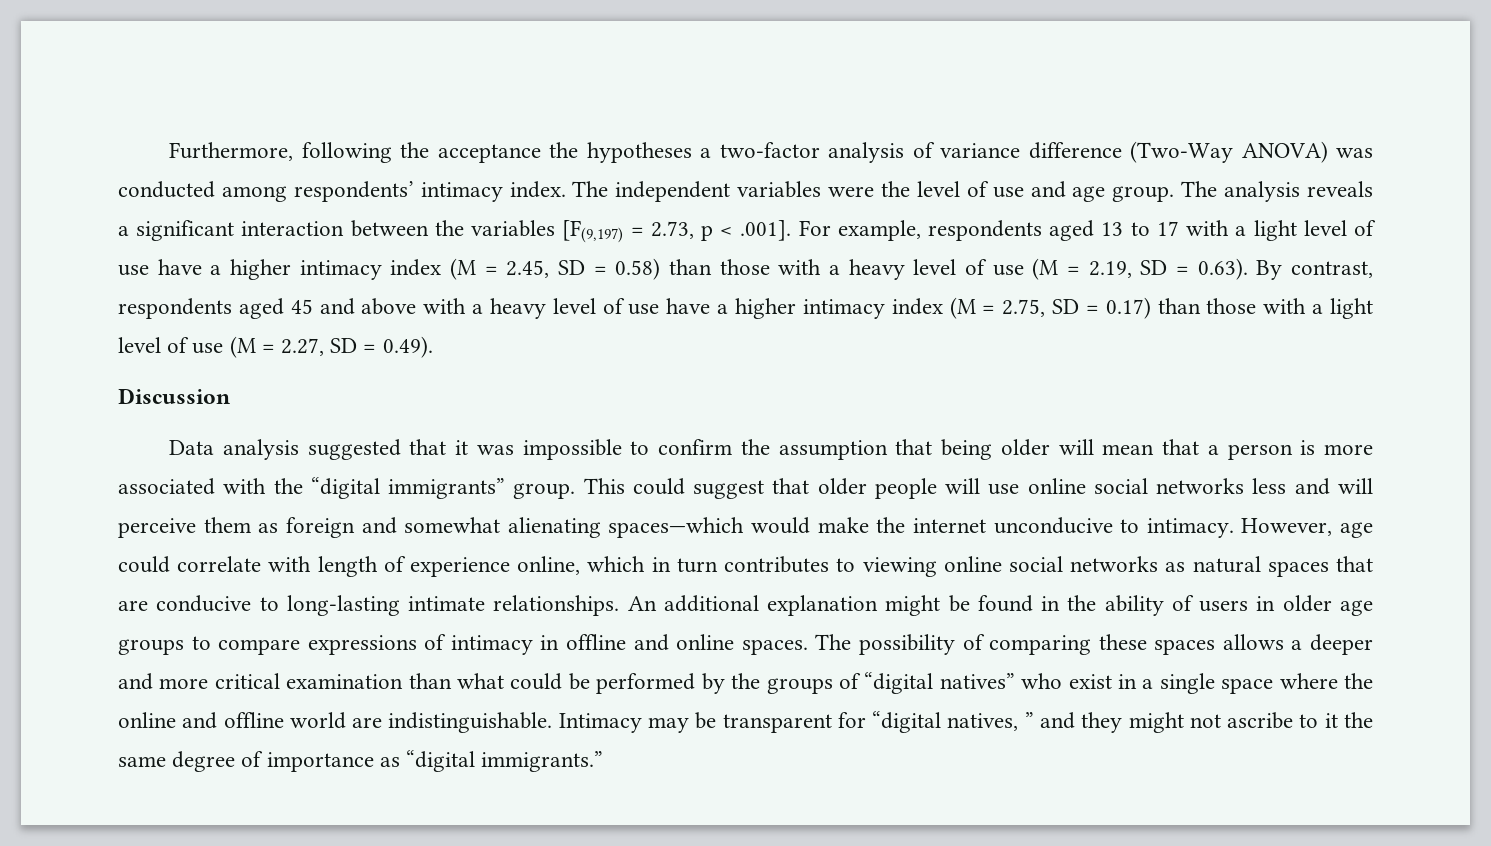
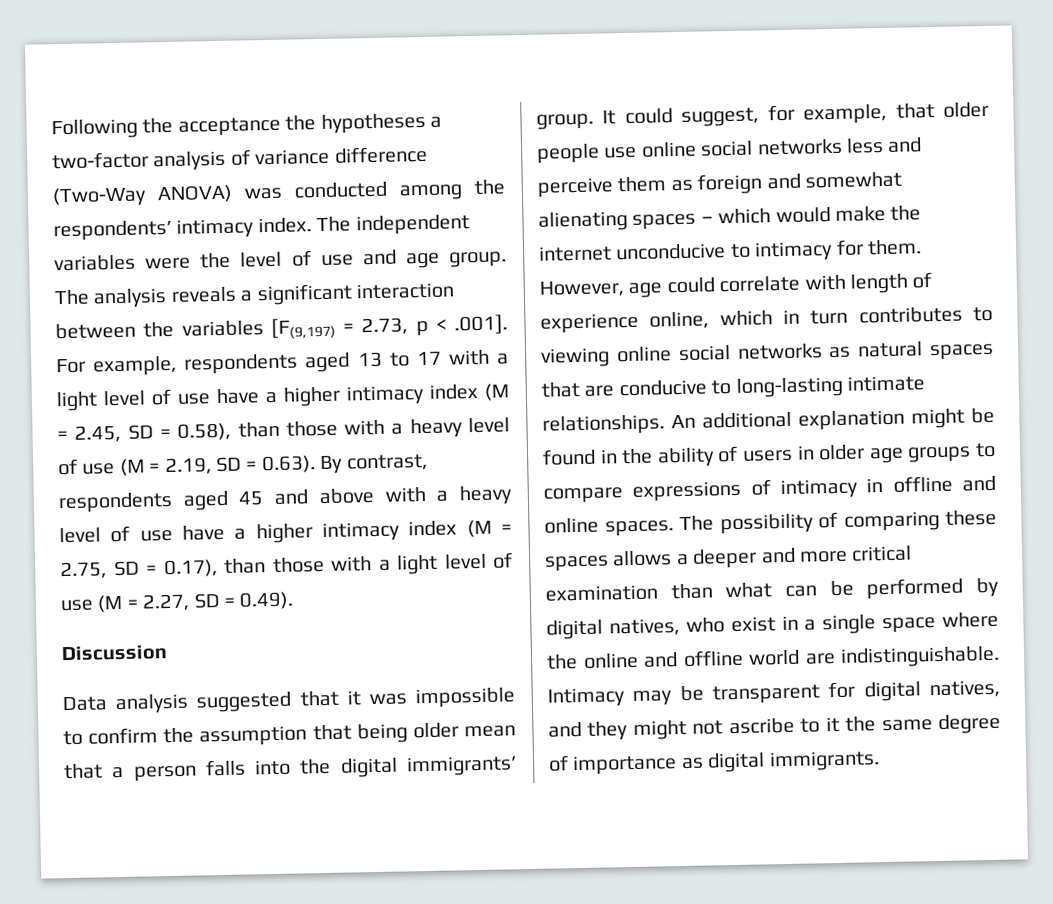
[169,142,392,163] Furthermore, following -> [51,118,138,140] Following
(287, 194) none -> [474,179,505,195] the
[615,258,661,280] 0.58) -> [177,422,232,441] 0.58),
[1105,297,1151,319] 0.17) -> [163,559,218,578] 0.17),
[1058,439,1094,455] will -> (459, 730) none
[1300,440,1373,455] [118,477,765,499] is more associated with the “digital immigrants” group. This could suggest -> [204,755,517,778] [536,103,888,130] falls into the digital immigrants’ group. It could suggest, for example,
[945,478,981,494] will -> (600, 153) none
[1338,478,1374,494] will -> (923, 145) none
[608,517,745,538] spaces—which -> [632,208,772,230] spaces – which
[1146,518,1234,538] intimacy. -> [754,239,922,262] intimacy for them.
[510,673,563,690] could -> [785,585,817,597] can
[731,672,1015,694] the groups of “digital natives” -> [546,618,680,640] digital natives,
[872,711,1034,733] “digital natives, ” -> [863,679,1000,702] digital natives,
[406,750,604,772] “digital immigrants.” -> [707,750,880,773] digital immigrants.

